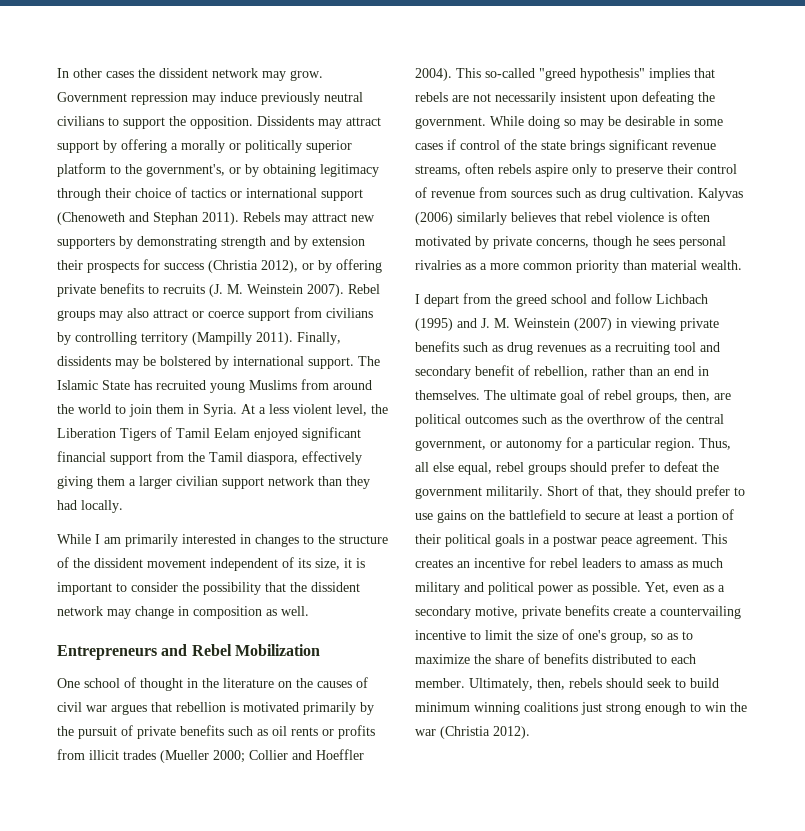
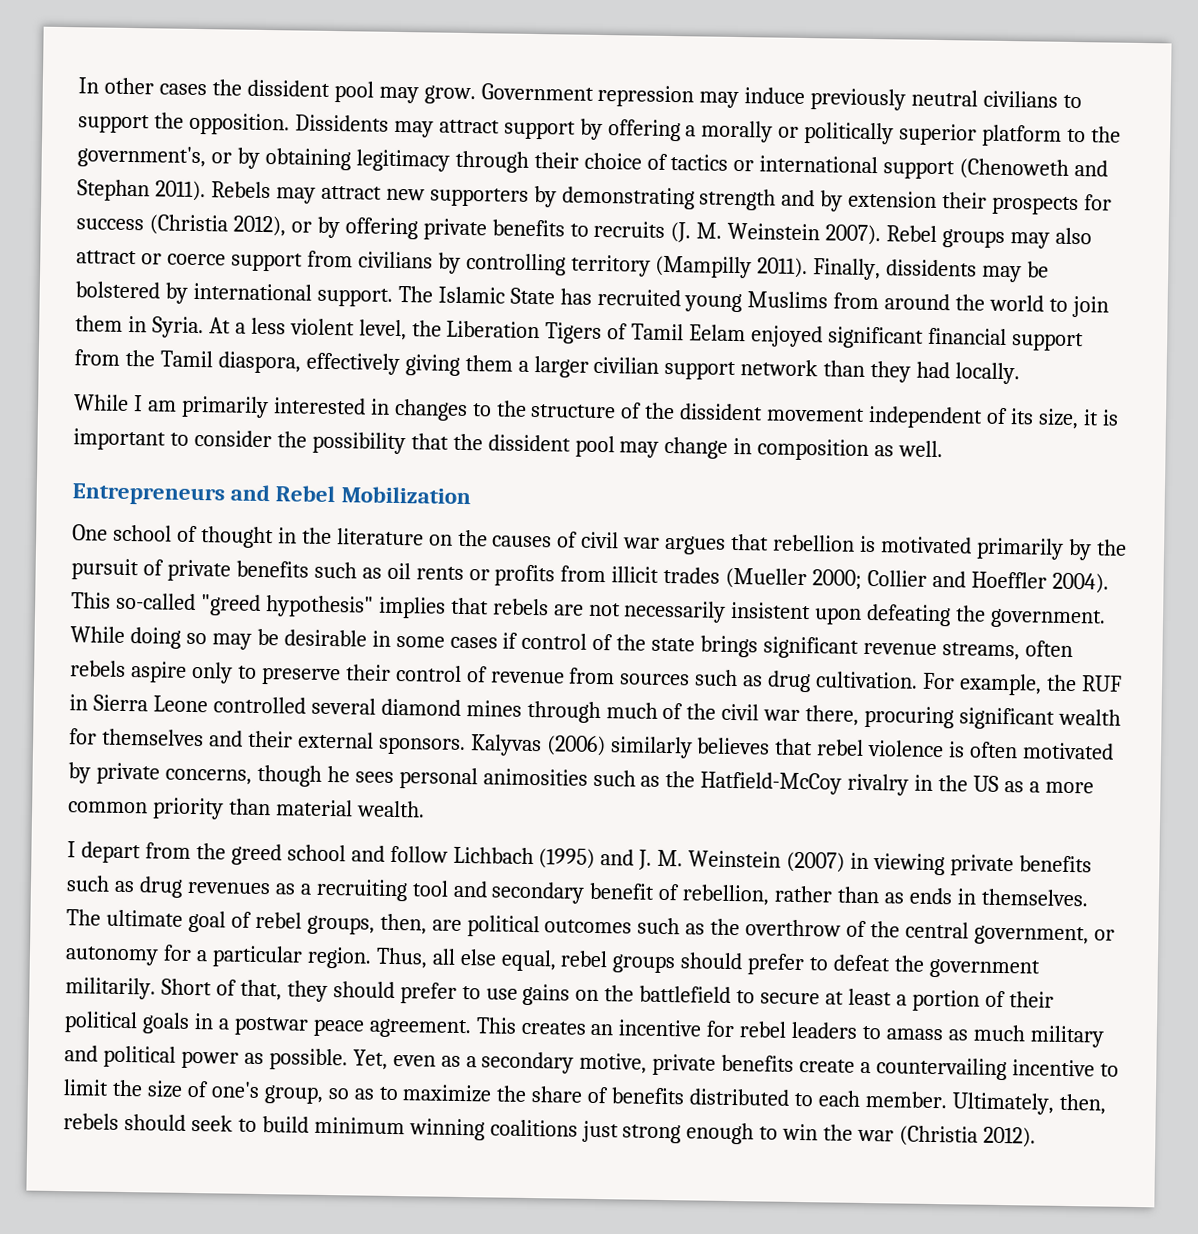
[212,68,258,78] network -> [333,81,374,103] pool
[57,606,103,616] network -> [574,435,615,458] pool
(694, 193) none -> [922,672,1122,696] [69,694,1122,730] [69,728,466,756] For example, the RUF in Sierra Leone controlled several diamond mines through much of the civil war there, procuring significant wealth for themselves and their external sponsors.
[415,260,461,270] rivalries -> [482,768,1000,796] animosities such as the Hatfield-McCoy rivalry in the US
[657,366,694,376] an end -> [884,887,954,905] as ends

